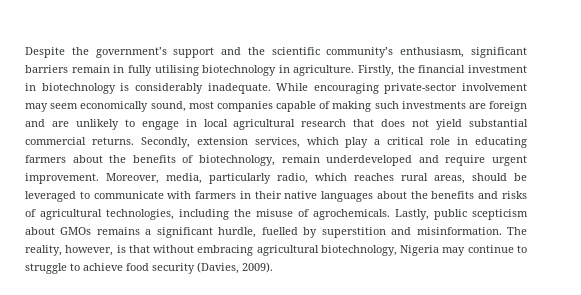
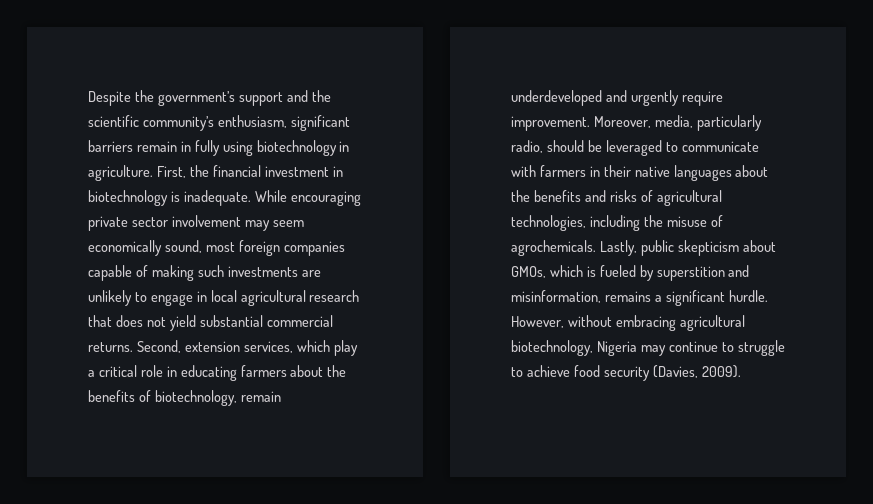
[154,65,199,76] utilising -> [222,141,253,156] using
[358,65,395,76] Firstly, -> [156,166,186,178] First,
[134,83,203,94] considerably -> (180, 196) none
[384,83,458,94] private-sector -> [88,216,168,231] private sector
(214, 105) none -> [238,240,280,256] foreign
[489,101,528,112] [25,119,69,127] foreign and are -> (321, 273) none
[140,137,190,148] Secondly, -> [136,340,181,353] Second,
[445,155,527,166] require urgent -> [630,90,723,106] urgently require
[315,173,465,184] which reaches rural areas, -> (543, 146) none
[472,209,528,220] [25,227,527,238] [25,245,150,256] scepticism about GMOs remains a significant hurdle, fuelled by superstition and misinformation. The reality, however, is that -> [677,240,776,256] [511,265,750,281] [511,290,768,306] [511,316,564,328] skepticism about GMOs, which is fueled by superstition and misinformation, remains a significant hurdle. However,

